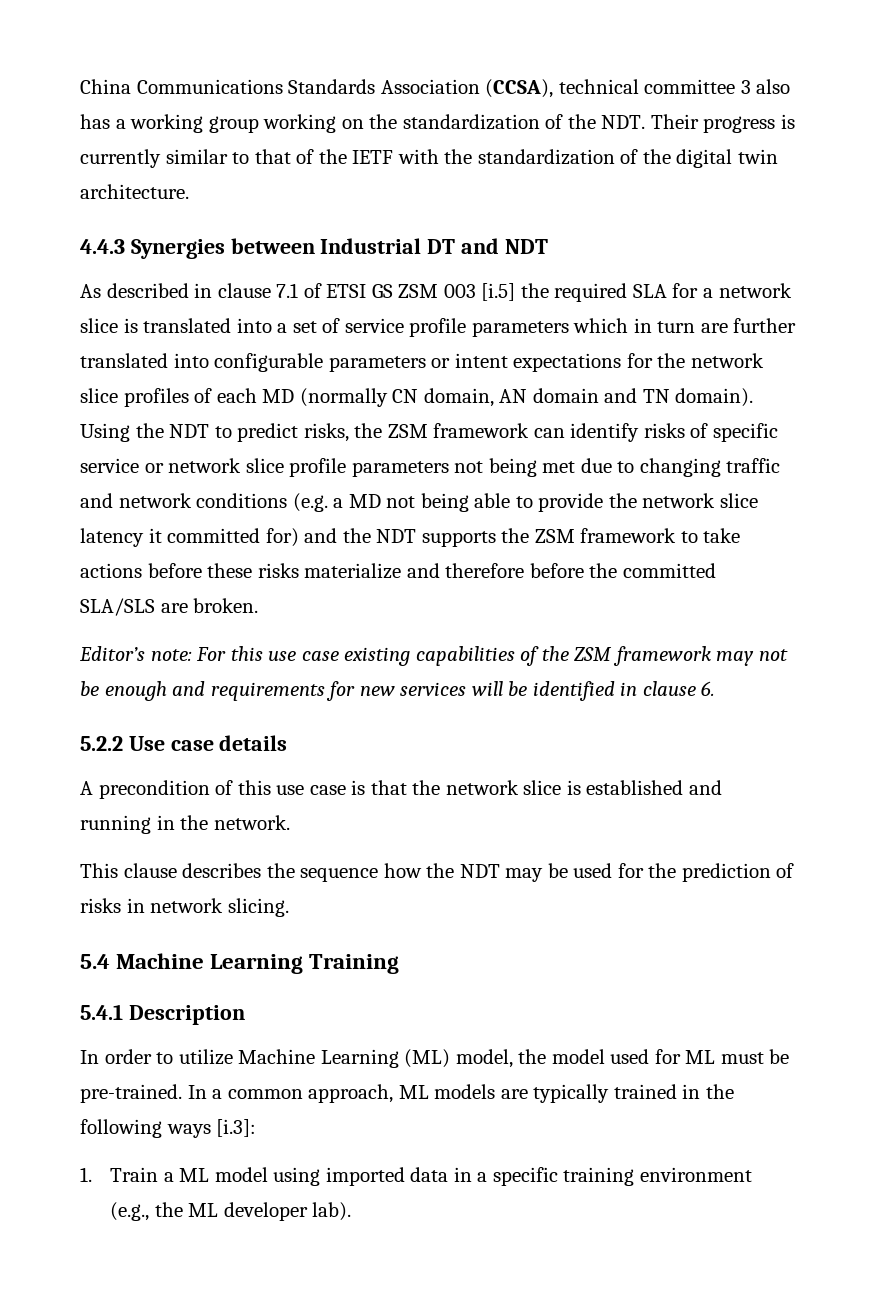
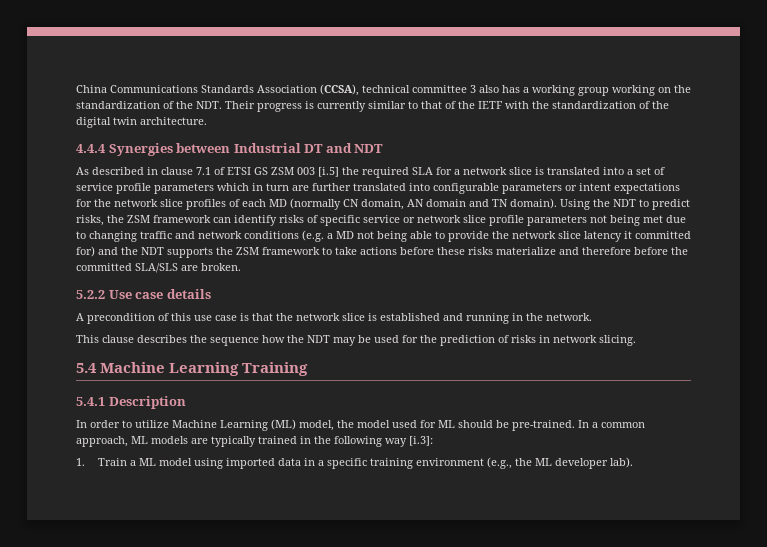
[80,239,125,254] 4.4.3 -> [76,144,106,153] 4.4.4
[79,646,788,666] [80,681,716,701] // Editor’s note: For this use case existing capabilities of the ZSM framework may not be enough and requirements for new services will be identified in clause 6. -> (241, 267) none
[720,1052,764,1064] must -> [458,420,493,428] should
[166,1124,211,1138] ways -> [385,438,407,447] way

